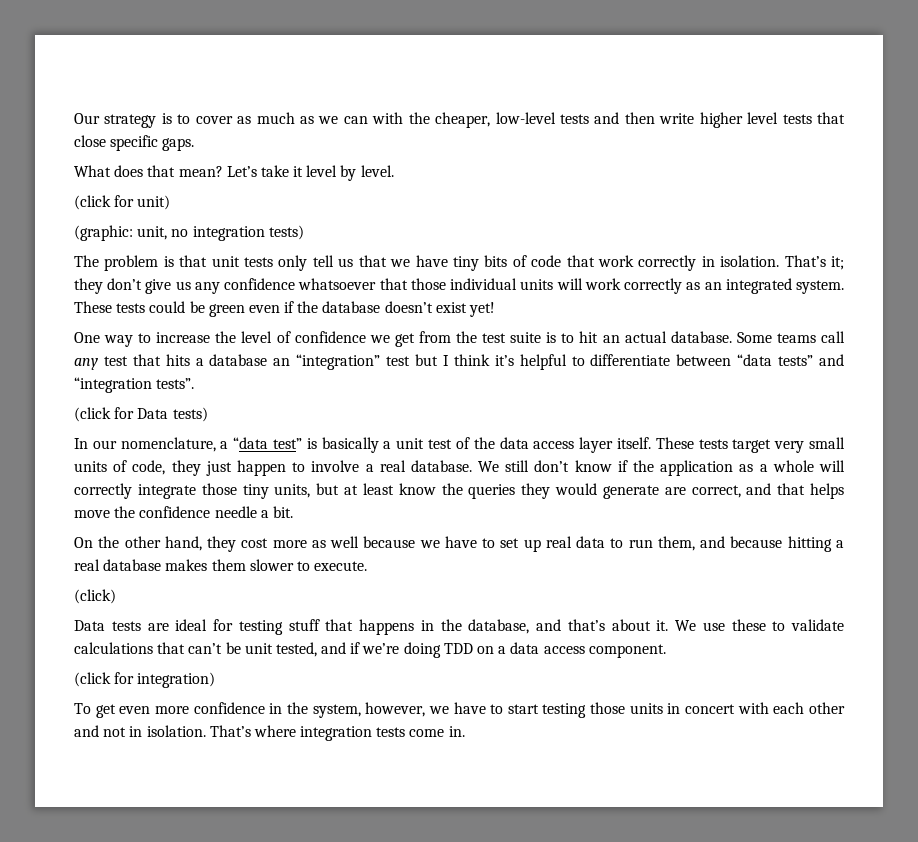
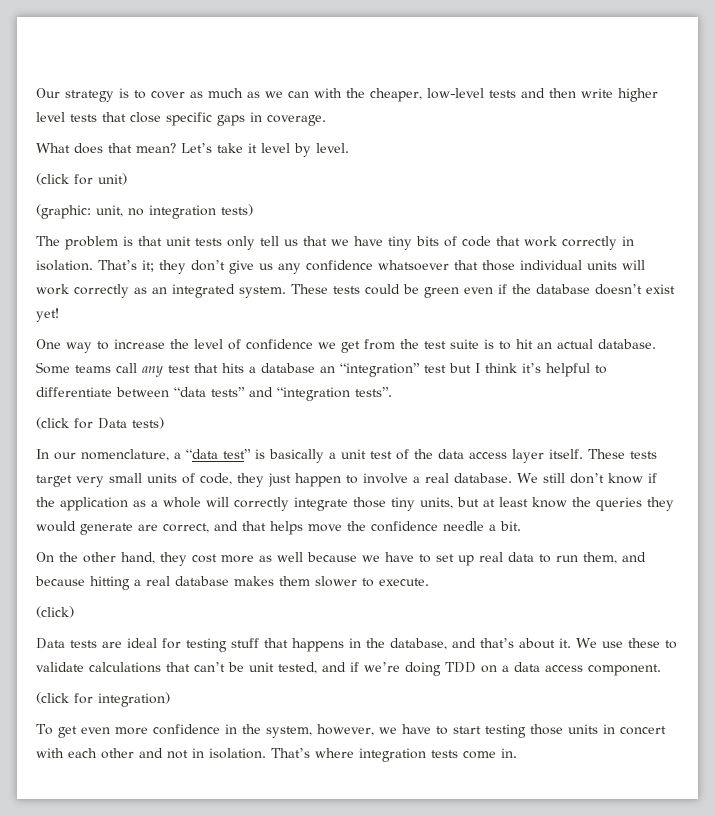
[162,138,195,151] gaps. -> [217,112,326,126] gaps in coverage.

